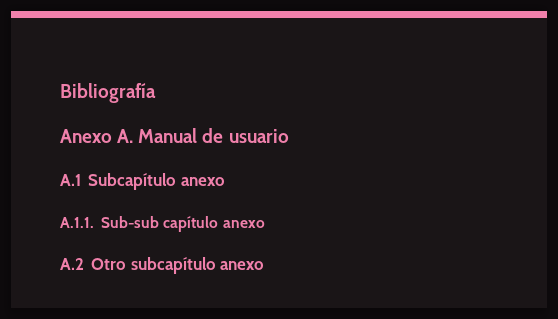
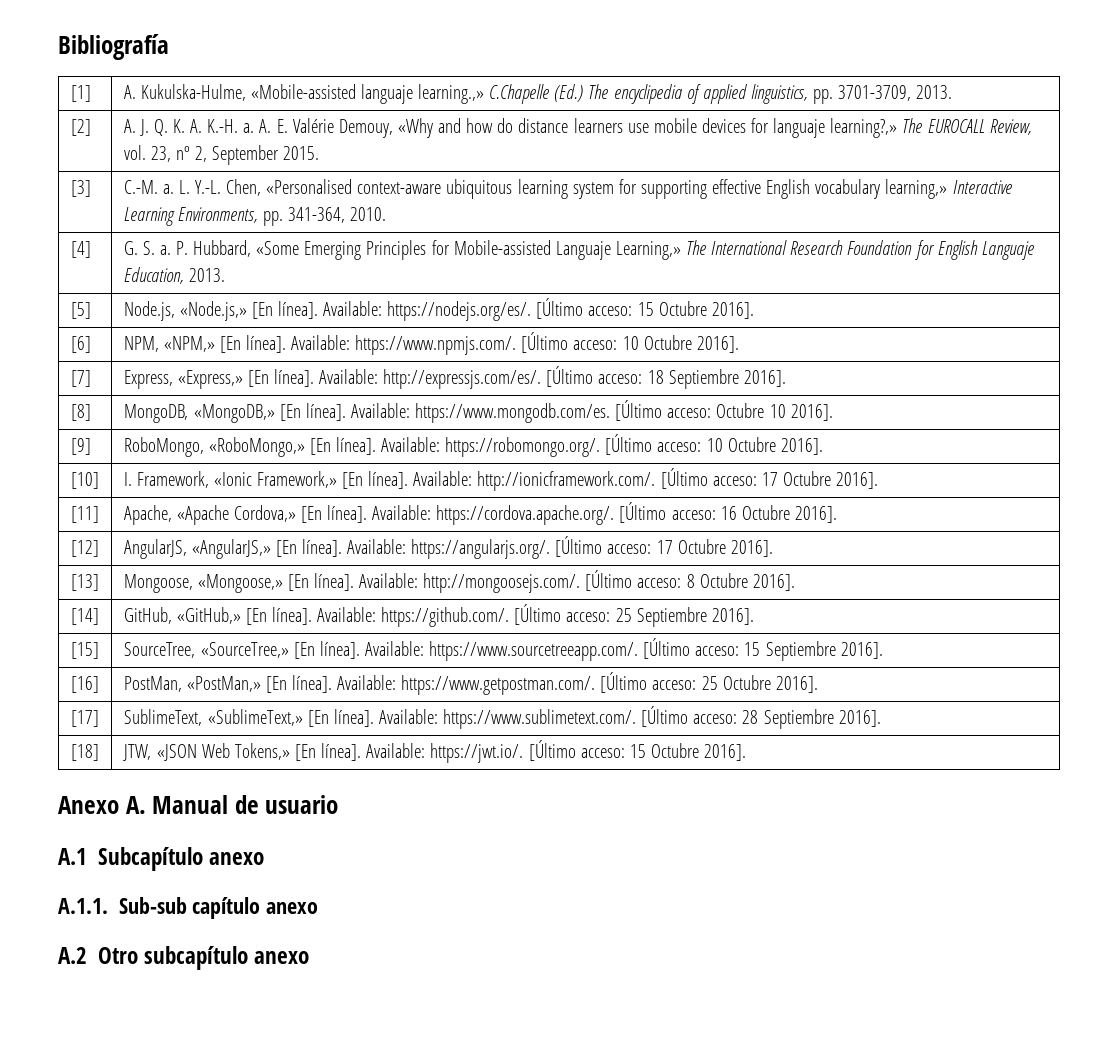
(156, 93) none -> [70,85,91,102] [123,84,953,104] [70,119,91,136] [123,118,1032,138] [123,145,320,165] [70,180,91,197] [123,179,1012,199] [123,207,387,226] [70,241,91,258] [123,240,1034,260] [123,267,225,284] [70,302,91,319] [123,298,754,321] [70,336,91,353] [123,332,739,355] [70,370,91,387] [123,366,786,389] [70,404,91,421] [123,400,833,423] [70,438,91,455] [123,434,823,457] [70,472,99,489] [123,468,879,491] [70,506,99,523] [123,502,837,525] [70,540,99,557] [123,536,773,559] [70,574,99,591] [123,570,795,593] [70,608,99,625] [123,604,754,627] [70,642,99,659] [123,638,883,661] [70,676,99,693] [123,672,818,695] [70,710,99,727] [123,706,881,729] [70,744,99,761] [122,740,747,763] // [1] | A. Kukulska-Hulme, «Mobile-assisted languaje learning.,» C.Chapelle (Ed.) The encyclipedia of applied linguistics, pp. 3701-3709, 2013. // [2] | A. J. Q. K. A. K.-H. a. A. E. Valérie Demouy, «Why and how do distance learners use mobile devices for languaje learning?,» The EUROCALL Review, vol. 23, nº 2, September 2015. // [3] | C.-M. a. L. Y.-L. Chen, «Personalised context-aware ubiquitous learning system for supporting effective English vocabulary learning,» Interactive Learning Environments, pp. 341-364, 2010. // [4] | G. S. a. P. Hubbard, «Some Emerging Principles for Mobile-assisted Languaje Learning,» The International Research Foundation for English Languaje Education, 2013. // [5] | Node.js, «Node.js,» [En línea]. Available: https://nodejs.org/es/. [Último acceso: 15 Octubre 2016]. // [6] | NPM, «NPM,» [En línea]. Available: https://www.npmjs.com/. [Último acceso: 10 Octubre 2016]. // [7] | Express, «Express,» [En línea]. Available: http://expressjs.com/es/. [Último acceso: 18 Septiembre 2016]. // [8] | MongoDB, «MongoDB,» [En línea]. Available: https://www.mongodb.com/es. [Último acceso: Octubre 10 2016]. // [9] | RoboMongo, «RoboMongo,» [En línea]. Available: https://robomongo.org/. [Último acceso: 10 Octubre 2016]. // [10] | I. Framework, «Ionic Framework,» [En línea]. Available: http://ionicframework.com/. [Último acceso: 17 Octubre 2016]. // [11] | Apache, «Apache Cordova,» [En línea]. Available: https://cordova.apache.org/. [Último acceso: 16 Octubre 2016]. // [12] | AngularJS, «AngularJS,» [En línea]. Available: https://angularjs.org/. [Último acceso: 17 Octubre 2016]. // [13] | Mongoose, «Mongoose,» [En línea]. Available: http://mongoosejs.com/. [Último acceso: 8 Octubre 2016]. // [14] | GitHub, «GitHub,» [En línea]. Available: https://github.com/. [Último acceso: 25 Septiembre 2016]. // [15] | SourceTree, «SourceTree,» [En línea]. Available: https://www.sourcetreeapp.com/. [Último acceso: 15 Septiembre 2016]. // [16] | PostMan, «PostMan,» [En línea]. Available: https://www.getpostman.com/. [Último acceso: 25 Octubre 2016]. // [17] | SublimeText, «SublimeText,» [En línea]. Available: https://www.sublimetext.com/. [Último acceso: 28 Septiembre 2016]. // [18] | JTW, «JSON Web Tokens,» [En línea]. Available: https://jwt.io/. [Último acceso: 15 Octubre 2016].

